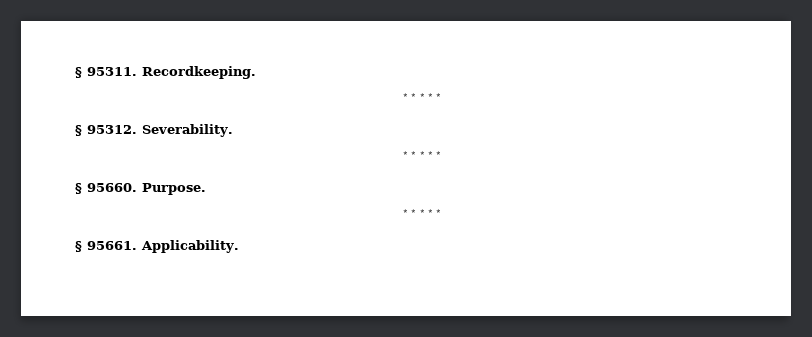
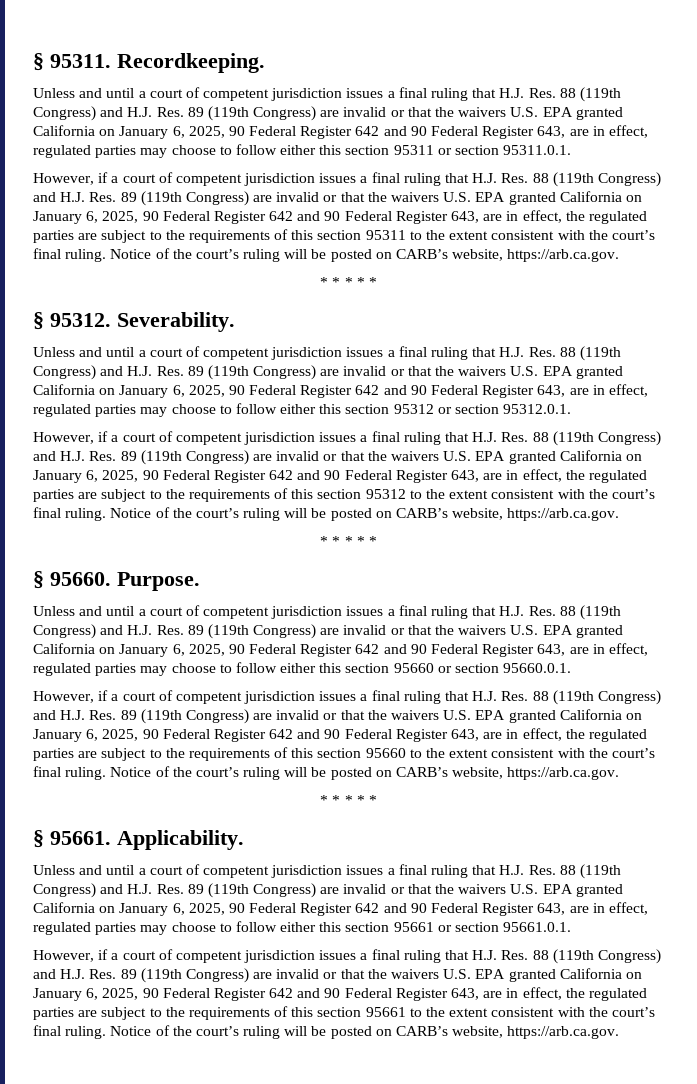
(256, 72) none -> [33,87,621,102] [33,106,623,121] [33,125,648,139] [33,144,572,158] [33,172,661,187] [33,191,642,206] [33,210,647,224] [33,229,655,243] [33,248,620,262] // Unless and until a court of competent jurisdiction issues a final ruling that H.J. Res. 88 (119th Congress) and H.J. Res. 89 (119th Congress) are invalid or that the waivers U.S. EPA granted California on January 6, 2025, 90 Federal Register 642 and 90 Federal Register 643, are in effect, regulated parties may choose to follow either this section 95311 or section 95311.0.1. // However, if a court of competent jurisdiction issues a final ruling that H.J. Res. 88 (119th Congress) and H.J. Res. 89 (119th Congress) are invalid or that the waivers U.S. EPA granted California on January 6, 2025, 90 Federal Register 642 and 90 Federal Register 643, are in effect, the regulated parties are subject to the requirements of this section 95311 to the extent consistent with the court’s final ruling. Notice of the court’s ruling will be posted on CARB’s website, https://arb.ca.gov.
(233, 130) none -> [33,346,621,361] [33,365,623,380] [33,384,648,398] [33,403,572,417] [33,431,661,446] [33,450,642,465] [33,469,647,483] [33,488,655,502] [33,507,620,521] // Unless and until a court of competent jurisdiction issues a final ruling that H.J. Res. 88 (119th Congress) and H.J. Res. 89 (119th Congress) are invalid or that the waivers U.S. EPA granted California on January 6, 2025, 90 Federal Register 642 and 90 Federal Register 643, are in effect, regulated parties may choose to follow either this section 95312 or section 95312.0.1. // However, if a court of competent jurisdiction issues a final ruling that H.J. Res. 88 (119th Congress) and H.J. Res. 89 (119th Congress) are invalid or that the waivers U.S. EPA granted California on January 6, 2025, 90 Federal Register 642 and 90 Federal Register 643, are in effect, the regulated parties are subject to the requirements of this section 95312 to the extent consistent with the court’s final ruling. Notice of the court’s ruling will be posted on CARB’s website, https://arb.ca.gov.
(206, 189) none -> [33,605,621,620] [33,624,623,639] [33,643,648,657] [33,662,572,676] [33,690,661,705] [33,709,642,724] [33,728,647,742] [33,747,655,761] [33,766,620,780] // Unless and until a court of competent jurisdiction issues a final ruling that H.J. Res. 88 (119th Congress) and H.J. Res. 89 (119th Congress) are invalid or that the waivers U.S. EPA granted California on January 6, 2025, 90 Federal Register 642 and 90 Federal Register 643, are in effect, regulated parties may choose to follow either this section 95660 or section 95660.0.1. // However, if a court of competent jurisdiction issues a final ruling that H.J. Res. 88 (119th Congress) and H.J. Res. 89 (119th Congress) are invalid or that the waivers U.S. EPA granted California on January 6, 2025, 90 Federal Register 642 and 90 Federal Register 643, are in effect, the regulated parties are subject to the requirements of this section 95660 to the extent consistent with the court’s final ruling. Notice of the court’s ruling will be posted on CARB’s website, https://arb.ca.gov.
(239, 246) none -> [33,864,621,879] [33,883,623,898] [33,902,648,916] [33,921,572,935] [33,949,661,964] [33,968,642,983] [33,987,647,1001] [33,1006,655,1020] [33,1025,620,1039] // Unless and until a court of competent jurisdiction issues a final ruling that H.J. Res. 88 (119th Congress) and H.J. Res. 89 (119th Congress) are invalid or that the waivers U.S. EPA granted California on January 6, 2025, 90 Federal Register 642 and 90 Federal Register 643, are in effect, regulated parties may choose to follow either this section 95661 or section 95661.0.1. // However, if a court of competent jurisdiction issues a final ruling that H.J. Res. 88 (119th Congress) and H.J. Res. 89 (119th Congress) are invalid or that the waivers U.S. EPA granted California on January 6, 2025, 90 Federal Register 642 and 90 Federal Register 643, are in effect, the regulated parties are subject to the requirements of this section 95661 to the extent consistent with the court’s final ruling. Notice of the court’s ruling will be posted on CARB’s website, https://arb.ca.gov.

